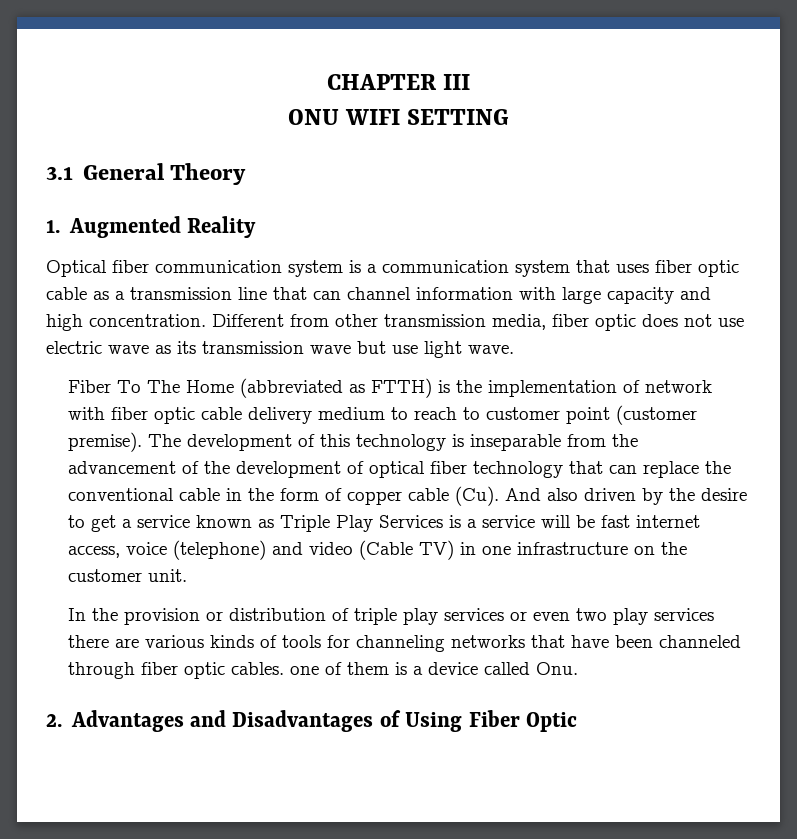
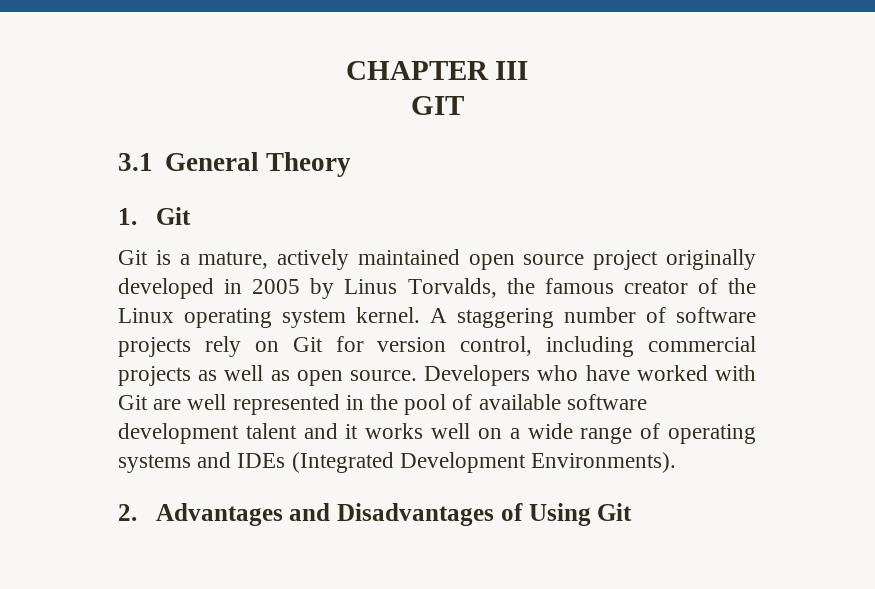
[287,109,510,125] ONU WIFI SETTING -> [410,96,464,115] GIT
[68,216,256,238] [46,260,739,277] [46,287,711,304] [46,314,744,331] [46,341,514,358] [68,378,713,398] [68,405,698,425] [68,432,639,452] [68,461,732,478] [68,486,748,506] [68,515,701,532] [68,540,688,560] [68,569,188,582] [68,608,715,625] [68,635,742,652] [68,662,579,679] Augmented Reality // Optical fiber communication system is a communication system that uses fiber optic cable as a transmission line that can channel information with large capacity and high concentration. Different from other transmission media, fiber optic does not use electric wave as its transmission wave but use light wave. // Fiber To The Home (abbreviated as FTTH) is the implementation of network with fiber optic cable delivery medium to reach to customer point (customer premise). The development of this technology is inseparable from the advancement of the development of optical fiber technology that can replace the conventional cable in the form of copper cable (Cu). And also driven by the desire to get a service known as Triple Play Services is a service will be fast internet access, voice (telephone) and video (Cable TV) in one infrastructure on the customer unit. // In the provision or distribution of triple play services or even two play services there are various kinds of tools for channeling networks that have been channeled through fiber optic cables. one of them is a device called Onu. -> [155,207,191,225] [118,249,756,270] [118,278,757,299] [118,307,756,328] [118,336,756,357] [118,365,756,386] [118,394,647,415] [118,423,756,444] [118,452,677,473] Git // Git is a mature, actively maintained open source project originally developed in 2005 by Linus Torvalds, the famous creator of the Linux operating system kernel. A staggering number of software projects rely on Git for version control, including commercial projects as well as open source. Developers who have worked with Git are well represented in the pool of available software development talent and it works well on a wide range of operating systems and IDEs (Integrated Development Environments).
[468,710,578,732] Fiber Optic -> [597,503,633,521] Git

